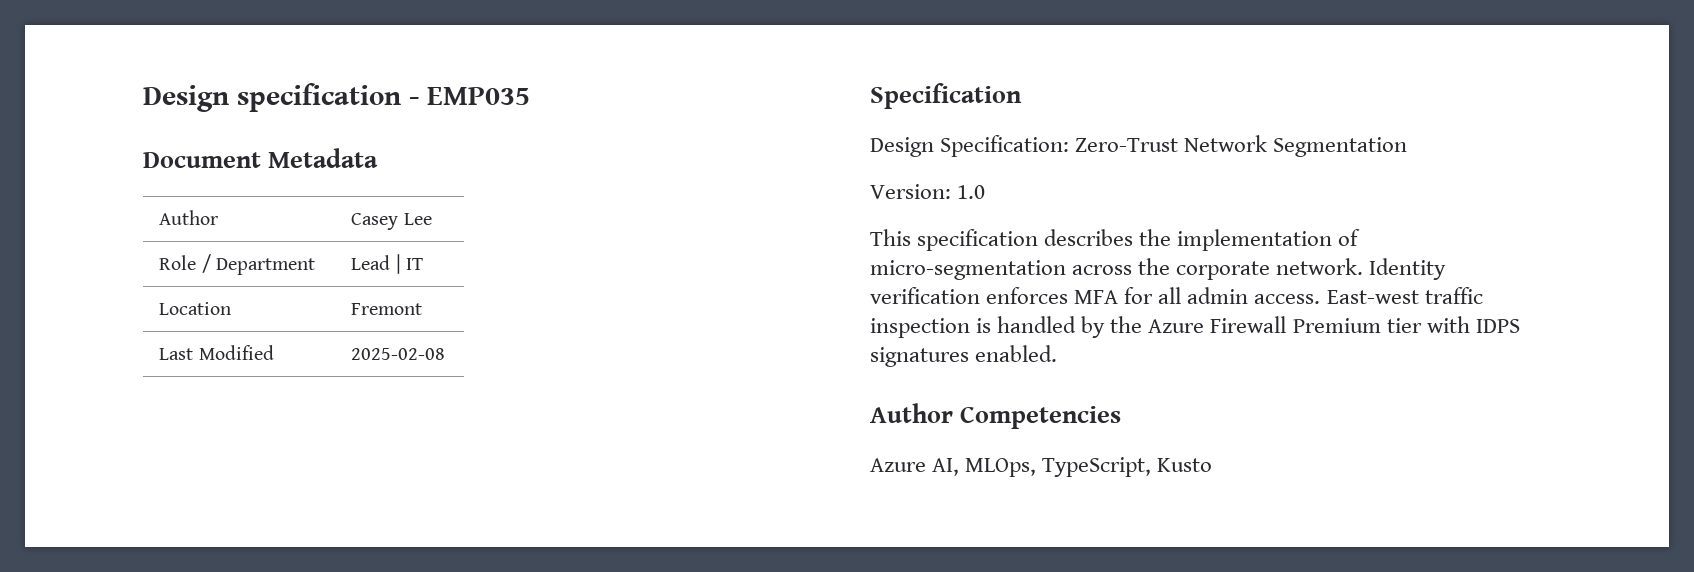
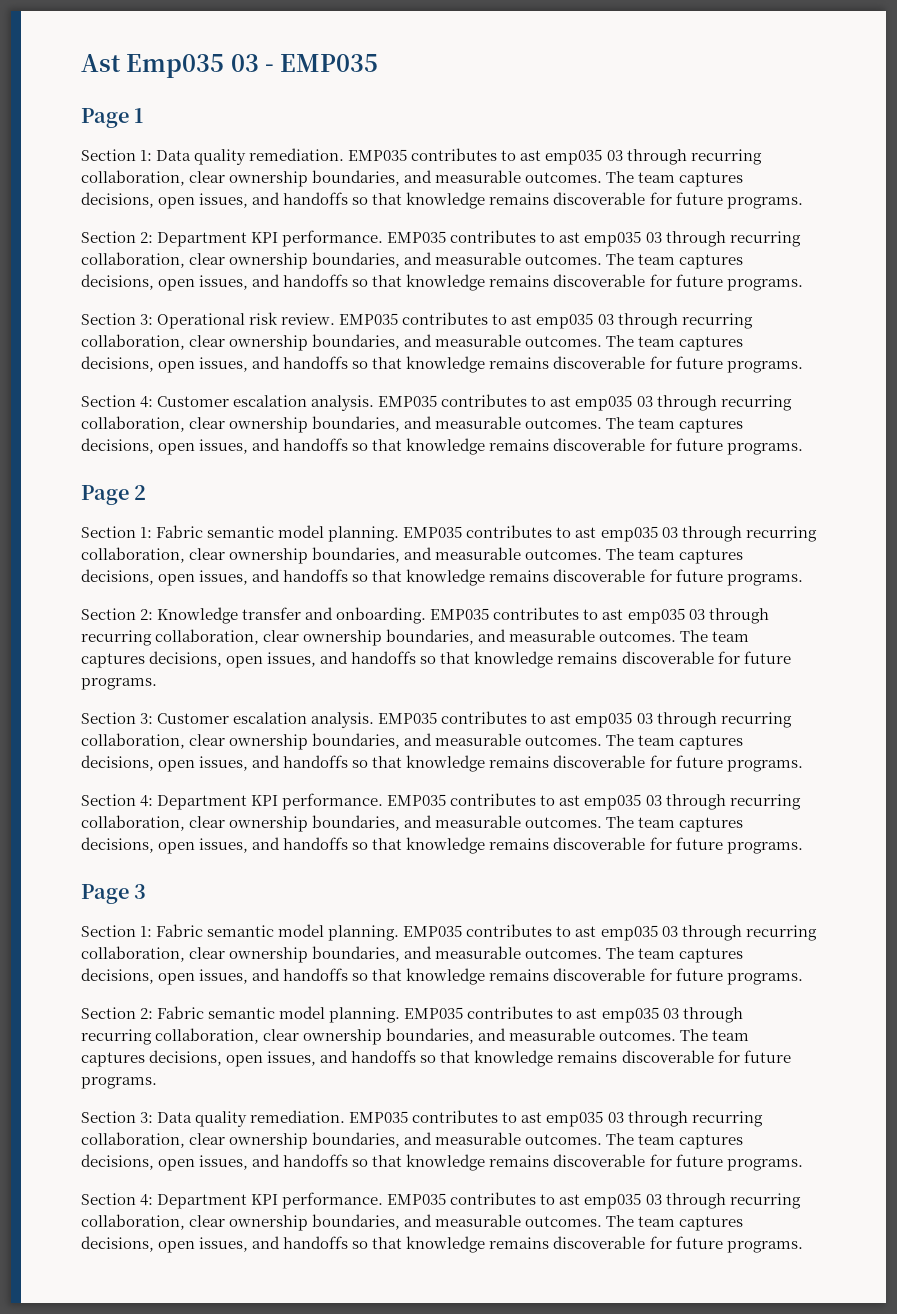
[143,83,401,112] Design specification -> [81,54,259,78] Ast Emp035 03
[143,148,379,168] [159,210,219,225] [351,213,432,230] [159,254,316,275] [351,254,424,274] [159,302,232,315] [351,303,423,315] [159,345,274,360] [351,348,446,360] [870,83,1022,109] [870,135,1408,157] [870,184,986,199] [870,229,1361,251] [870,258,1447,280] [870,287,1483,304] [870,316,1520,338] [870,345,1058,367] [870,403,1122,429] [870,457,1213,477] Document Metadata // Author | Casey Lee // Role / Department | Lead | IT // Location | Fremont // Last Modified | 2025-02-08 // Specification // Design Specification: Zero-Trust Network Segmentation // Version: 1.0 // This specification describes the implementation of micro-segmentation across the corporate network. Identity verification enforces MFA for all admin access. East-west traffic inspection is handled by the Azure Firewall Premium tier with IDPS signatures enabled. // Author Competencies // Azure AI, MLOps, TypeScript, Kusto -> [81,108,144,128] [81,148,762,165] [81,170,744,187] [81,192,803,209] [81,230,801,247] [81,252,744,269] [81,274,803,291] [81,312,753,329] [81,334,744,351] [81,356,803,373] [81,394,792,411] [81,416,744,433] [81,438,803,455] [81,485,147,505] [81,525,817,542] [81,547,744,564] [81,569,803,586] [81,607,769,624] [81,629,750,646] [81,651,791,668] [81,678,157,690] [81,711,792,728] [81,733,744,750] [81,755,803,772] [81,793,801,810] [81,815,744,832] [81,837,803,854] [81,884,147,904] [81,924,817,941] [81,946,744,963] [81,968,803,985] [81,1006,743,1023] [81,1028,750,1045] [81,1050,791,1067] [81,1077,157,1089] [81,1110,763,1127] [81,1132,744,1149] [81,1154,803,1171] [81,1192,801,1209] [81,1214,744,1231] [81,1236,803,1253] Page 1 // Section 1: Data quality remediation. EMP035 contributes to ast emp035 03 through recurring collaboration, clear ownership boundaries, and measurable outcomes. The team captures decisions, open issues, and handoffs so that knowledge remains discoverable for future programs. // Section 2: Department KPI performance. EMP035 contributes to ast emp035 03 through recurring collaboration, clear ownership boundaries, and measurable outcomes. The team captures decisions, open issues, and handoffs so that knowledge remains discoverable for future programs. // Section 3: Operational risk review. EMP035 contributes to ast emp035 03 through recurring collaboration, clear ownership boundaries, and measurable outcomes. The team captures decisions, open issues, and handoffs so that knowledge remains discoverable for future programs. // Section 4: Customer escalation analysis. EMP035 contributes to ast emp035 03 through recurring collaboration, clear ownership boundaries, and measurable outcomes. The team captures decisions, open issues, and handoffs so that knowledge remains discoverable for future programs. // Page 2 // Section 1: Fabric semantic model planning. EMP035 contributes to ast emp035 03 through recurring collaboration, clear ownership boundaries, and measurable outcomes. The team captures decisions, open issues, and handoffs so that knowledge remains discoverable for future programs. // Section 2: Knowledge transfer and onboarding. EMP035 contributes to ast emp035 03 through recurring collaboration, clear ownership boundaries, and measurable outcomes. The team captures decisions, open issues, and handoffs so that knowledge remains discoverable for future programs. // Section 3: Customer escalation analysis. EMP035 contributes to ast emp035 03 through recurring collaboration, clear ownership boundaries, and measurable outcomes. The team captures decisions, open issues, and handoffs so that knowledge remains discoverable for future programs. // Section 4: Department KPI performance. EMP035 contributes to ast emp035 03 through recurring collaboration, clear ownership boundaries, and measurable outcomes. The team captures decisions, open issues, and handoffs so that knowledge remains discoverable for future programs. // Page 3 // Section 1: Fabric semantic model planning. EMP035 contributes to ast emp035 03 through recurring collaboration, clear ownership boundaries, and measurable outcomes. The team captures decisions, open issues, and handoffs so that knowledge remains discoverable for future programs. // Section 2: Fabric semantic model planning. EMP035 contributes to ast emp035 03 through recurring collaboration, clear ownership boundaries, and measurable outcomes. The team captures decisions, open issues, and handoffs so that knowledge remains discoverable for future programs. // Section 3: Data quality remediation. EMP035 contributes to ast emp035 03 through recurring collaboration, clear ownership boundaries, and measurable outcomes. The team captures decisions, open issues, and handoffs so that knowledge remains discoverable for future programs. // Section 4: Department KPI performance. EMP035 contributes to ast emp035 03 through recurring collaboration, clear ownership boundaries, and measurable outcomes. The team captures decisions, open issues, and handoffs so that knowledge remains discoverable for future programs.

